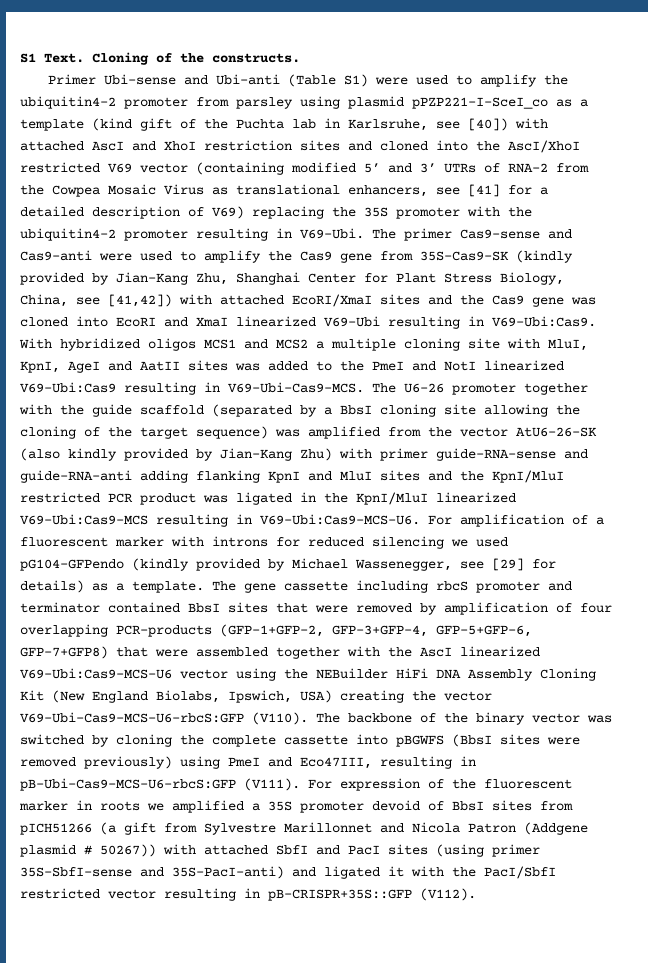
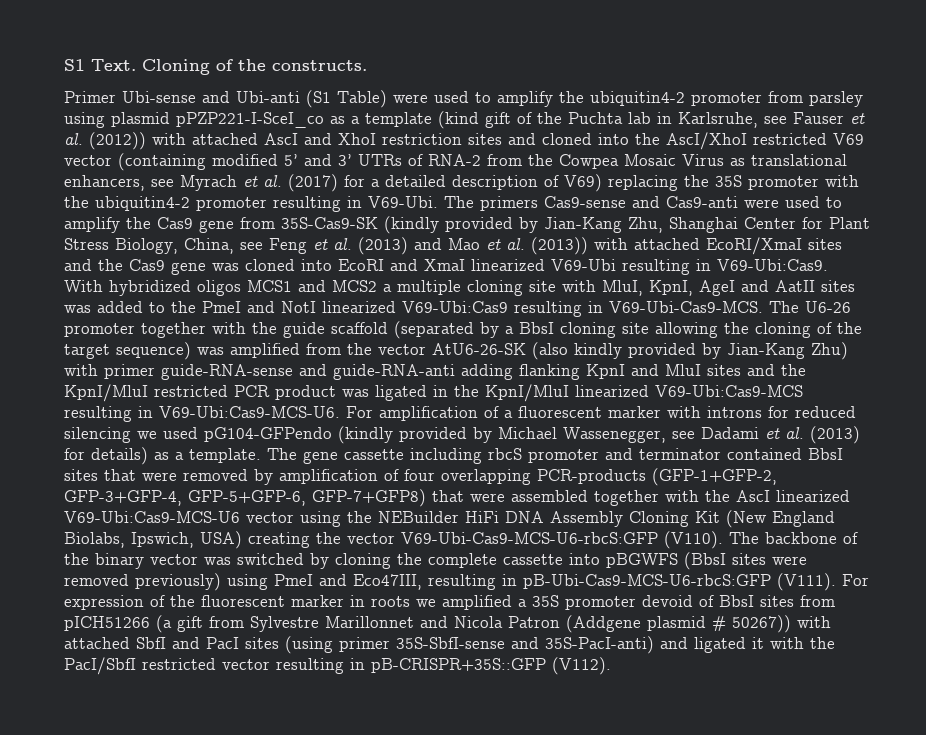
[287,74,368,87] (Table S1) -> [306,90,387,108] (S1 Table)
[468,118,508,131] [40]) -> [793,112,865,124] [64,132,146,150] Fauser et al. (2012))
[468,184,500,197] [41] -> [180,174,338,192] Myrach et al. (2017)
[404,228,452,241] primer -> [480,196,538,211] primers
[108,294,172,307] [41,42]) -> [269,237,588,255] Feng et al. (2013) and Mao et al. (2013))
[492,558,524,571] [29] -> [701,426,860,444] Dadami et al. (2013)

